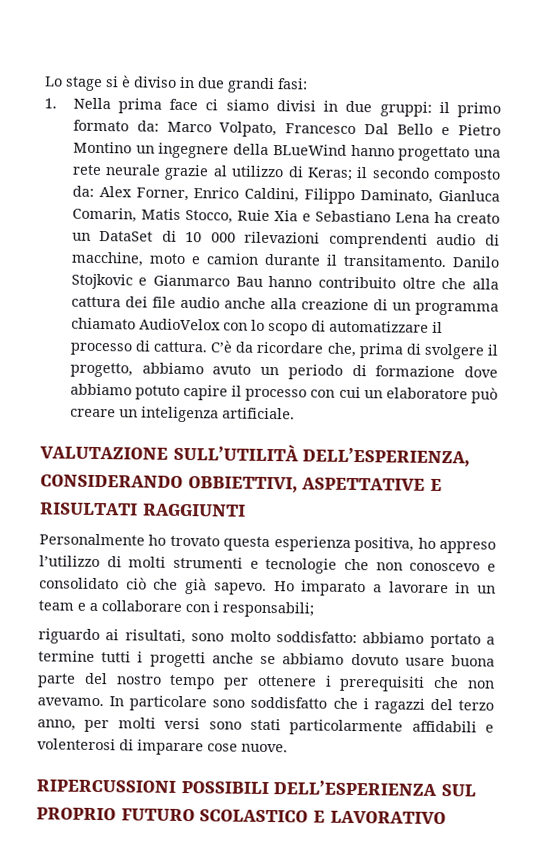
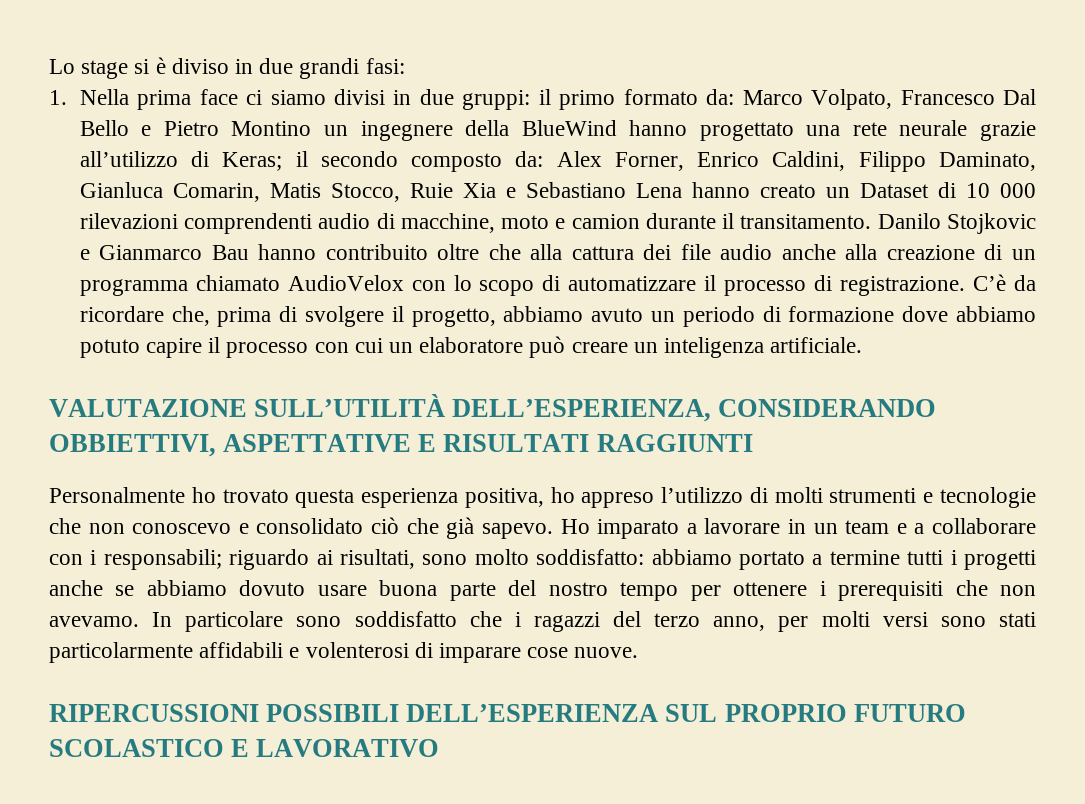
[272,144,347,156] BLueWind -> [521,120,617,136] BlueWind
[212,165,285,178] al utilizzo -> [79,151,178,167] all’utilizzo
[433,211,452,224] ha -> [691,182,750,198] hanno
[99,231,154,242] DataSet -> [859,183,929,198] Dataset
[153,341,208,353] cattura. -> [840,276,966,296] registrazione.
(314, 609) // -> (222, 559) none

